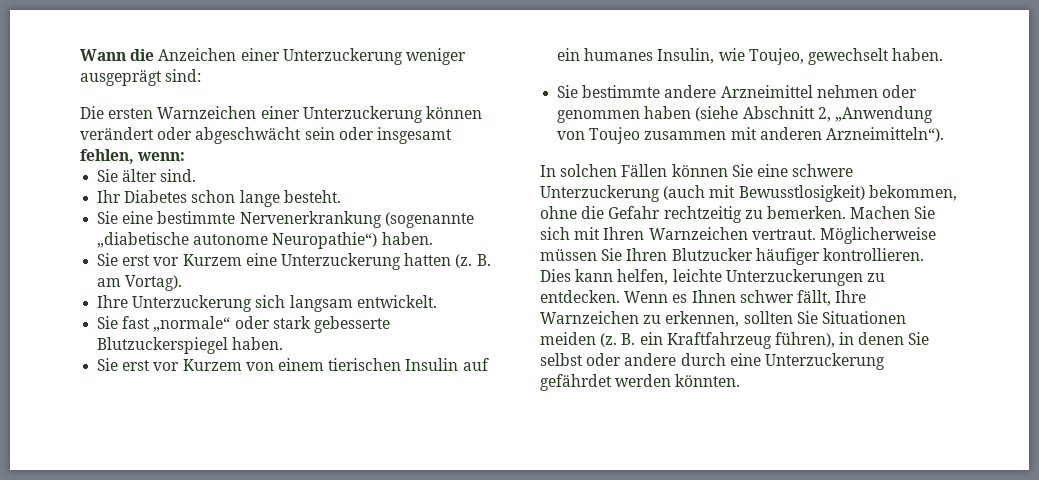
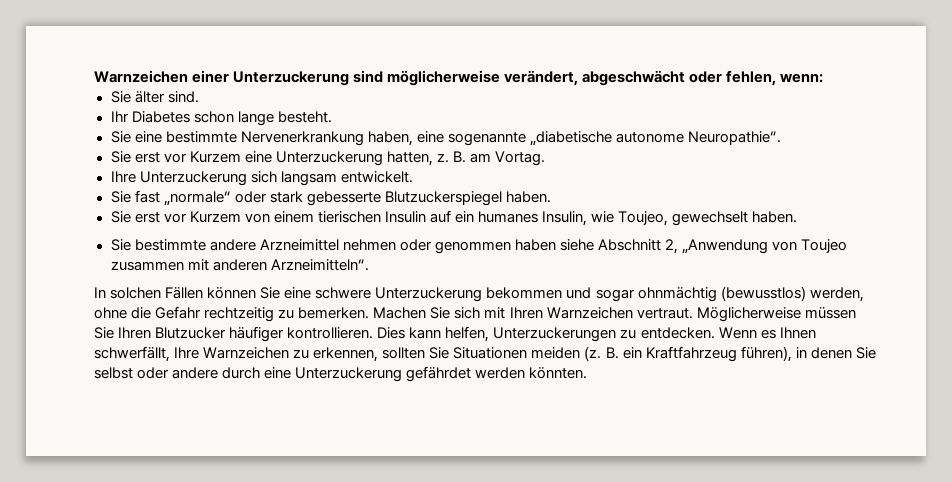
[80,48,466,65] [80,69,202,86] [80,106,482,123] [80,127,452,144] Wann die Anzeichen einer Unterzuckerung weniger ausgeprägt sind: // Die ersten Warnzeichen einer Unterzuckerung können verändert oder abgeschwächt sein oder insgesamt -> [94,70,723,86] Warnzeichen einer Unterzuckerung sind möglicherweise verändert, abgeschwächt oder
[384,212,474,228] [97,232,433,249] (sogenannte „diabetische autonome Neuropathie“) haben. -> [367,131,781,146] haben, eine sogenannte „diabetische autonome Neuropathie“.
[404,253,473,268] hatten (z. -> [386,151,449,166] hatten, z.
[125,275,183,291] Vortag). -> [495,151,545,166] Vortag.
[695,106,739,121] (siehe -> [559,239,594,251] siehe
[825,127,944,142] Arzneimitteln“). -> [270,259,369,271] Arzneimitteln“.
[663,185,957,202] (auch mit Bewusstlosigkeit) bekommen, -> [486,286,864,302] bekommen und sogar ohnmächtig (bewusstlos) werden,
[672,269,722,282] leichte -> (490, 334) none
[739,290,831,306] schwer fällt, -> [94,346,170,362] schwerfällt,

